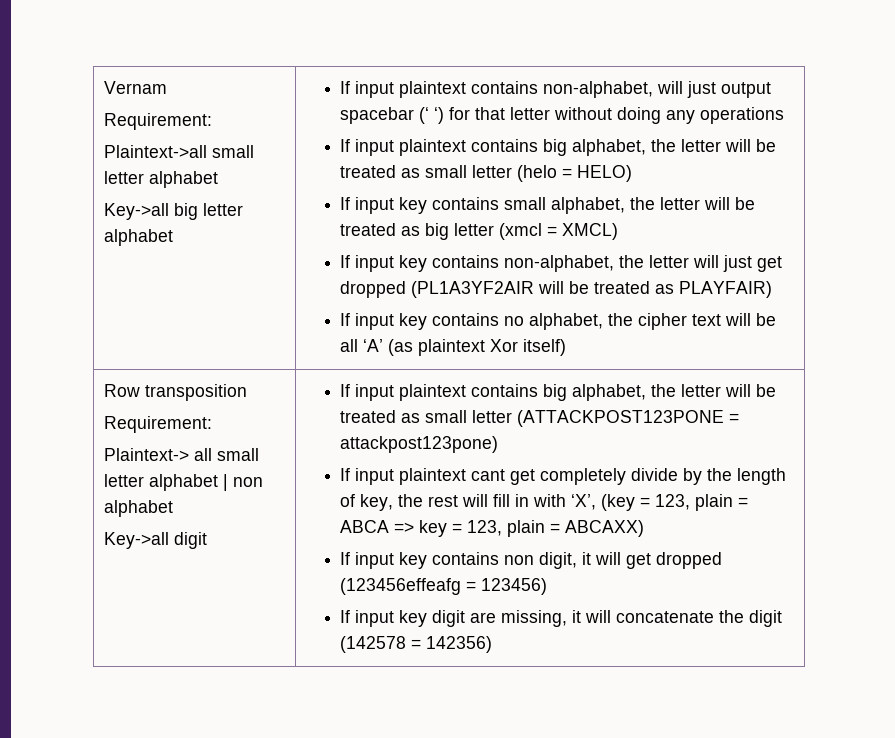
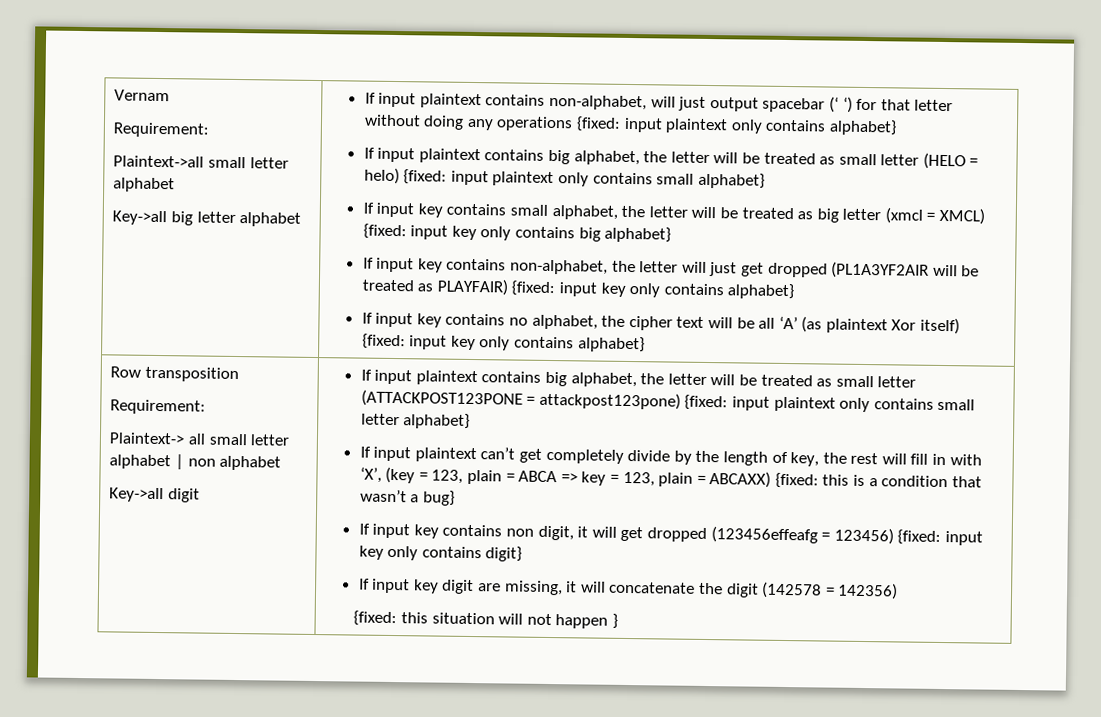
(785, 115) none -> [575,116,897,136] {fixed: input plaintext only contains alphabet}
[517,165,633,182] (helo = HELO) -> [922,152,979,170] [363,167,765,189] (HELO = helo) {fixed: input plaintext only contains small alphabet}
(619, 231) none -> [362,223,672,243] {fixed: input key only contains big alphabet}
(773, 289) none -> [511,280,795,300] {fixed: input key only contains alphabet}
(567, 347) none -> [361,333,645,353] {fixed: input key only contains alphabet}
[340,468,506,485] // If input plaintext cant -> [684,394,976,413] [360,413,471,429] [359,446,516,463] {fixed: input plaintext only contains small letter alphabet} // If input plaintext can’t
(645, 528) none -> [774,472,982,489] [359,489,455,506] {fixed: this is a condition that wasn’t a bug}
(548, 586) none -> [897,529,983,546] [358,545,523,562] {fixed: input key only contains digit}
(493, 644) none -> [353,610,618,629] // {fixed: this situation will not happen }

